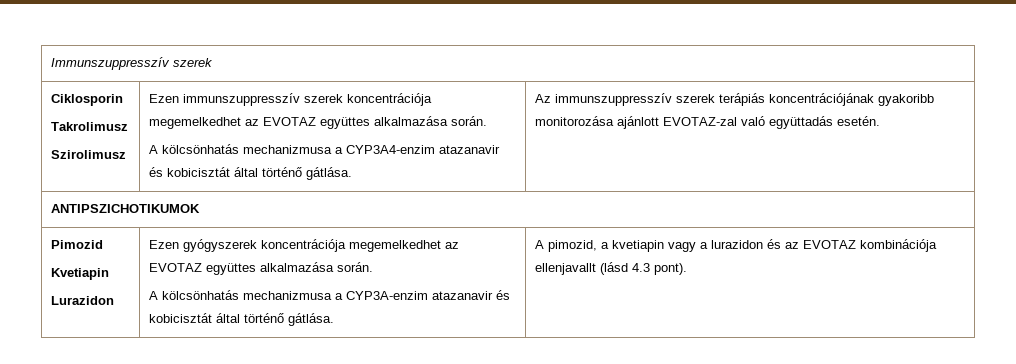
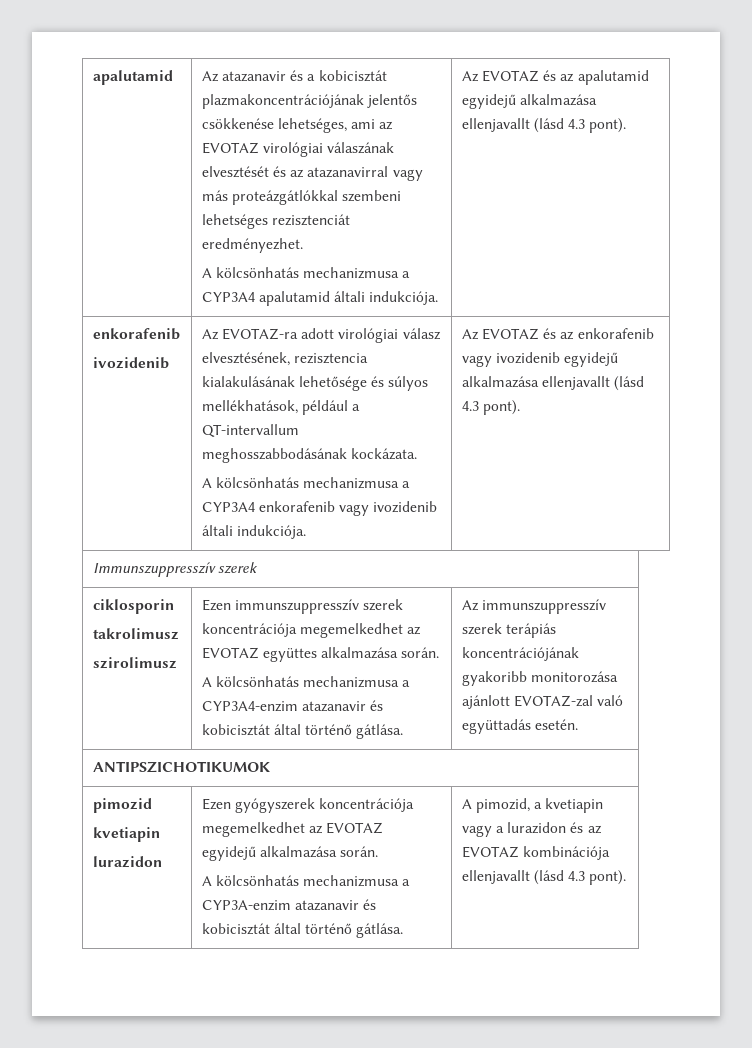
(51, 63) none -> [92,70,173,85] [201,70,387,82] [201,94,418,109] [201,118,394,133] [201,142,395,157] [201,166,423,181] [201,190,402,205] [201,214,351,229] [201,238,303,253] [201,267,411,279] [201,291,439,306] [461,70,649,85] [461,94,598,109] [461,118,627,133] [92,328,180,340] [92,357,169,369] [201,328,441,343] [201,352,369,366] [201,376,429,391] [201,400,361,415] [201,424,299,438] [201,448,418,463] [201,477,411,489] [201,501,438,516] [201,525,307,539] [461,328,654,340] [461,352,619,367] [461,376,645,391] [461,400,521,415] apalutamid | Az atazanavir és a kobicisztát plazmakoncentrációjának jelentős csökkenése lehetséges, ami az EVOTAZ virológiai válaszának elvesztését és az atazanavirral vagy más proteázgátlókkal szembeni lehetséges rezisztenciát eredményezhet. // A kölcsönhatás mechanizmusa a CYP3A4 apalutamid általi indukciója. | Az EVOTAZ és az apalutamid egyidejű alkalmazása ellenjavallt (lásd 4.3 pont). // enkorafenib // ivozidenib | Az EVOTAZ-ra adott virológiai válasz elvesztésének, rezisztencia kialakulásának lehetősége és súlyos mellékhatások, például a QT-intervallum meghosszabbodásának kockázata. // A kölcsönhatás mechanizmusa a CYP3A4 enkorafenib vagy ivozidenib általi indukciója. | Az EVOTAZ és az enkorafenib vagy ivozidenib egyidejű alkalmazása ellenjavallt (lásd 4.3 pont). //
[51,94,124,106] [51,122,129,131] [51,150,127,159] Ciklosporin // Takrolimusz // Szirolimusz -> [92,599,174,614] [92,628,179,640] [92,657,177,669] ciklosporin // takrolimusz // szirolimusz
[51,240,104,249] [51,268,110,280] [51,296,115,305] Pimozid // Kvetiapin // Lurazidon -> [92,798,152,813] [92,827,160,842] [92,856,162,868] pimozid // kvetiapin // lurazidon
[206,263,257,275] együttes -> [201,846,256,861] egyidejű

